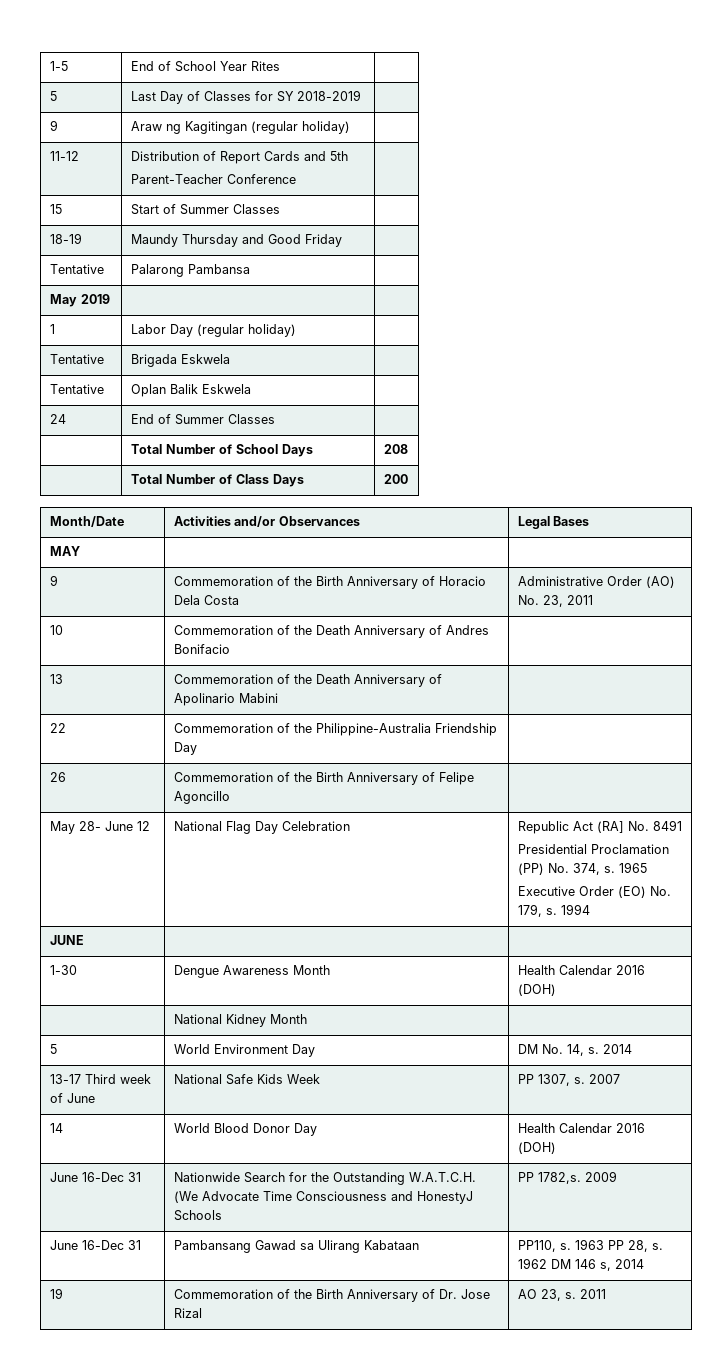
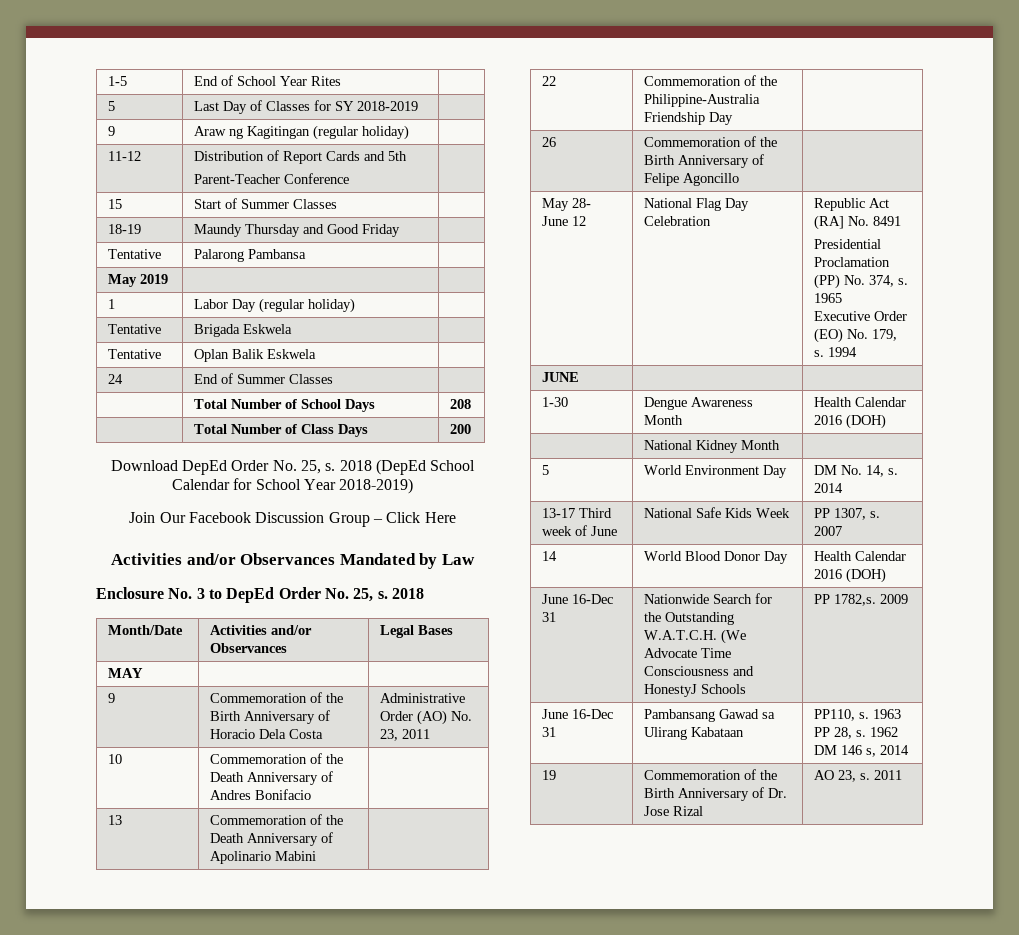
(408, 479) none -> [110,459,476,475] [171,478,414,494] [129,512,456,527] [111,553,475,569] [96,587,424,603] // Download DepEd Order No. 25, s. 2018 (DepEd School Calendar for School Year 2018-2019) // Join Our Facebook Discussion Group – Click Here // Activities and/or Observances Mandated by Law // Enclosure No. 3 to DepEd Order No. 25, s. 2018

